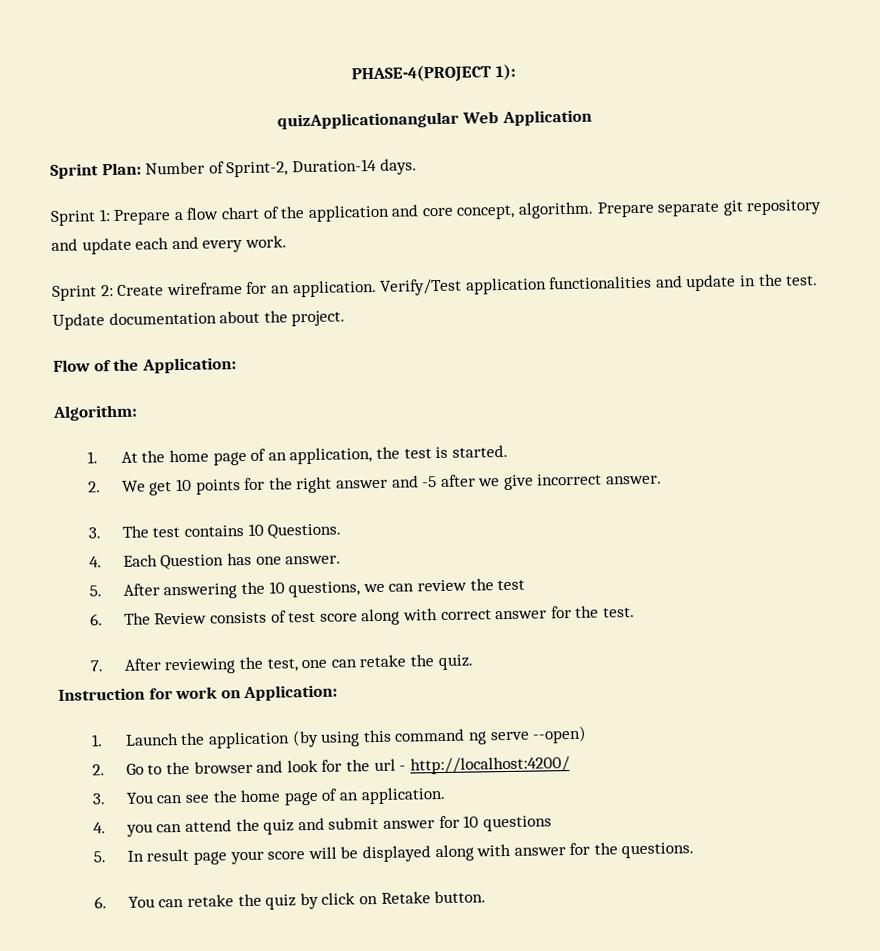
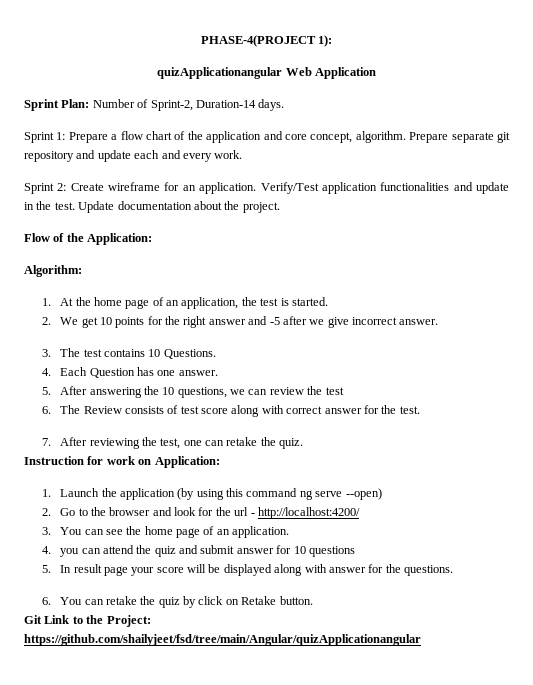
(487, 897) none -> [24,615,151,627] [24,634,421,646] // Git Link to the Project: https://github.com/shailyjeet/fsd/tree/main/Angular/quizApplicationangular

